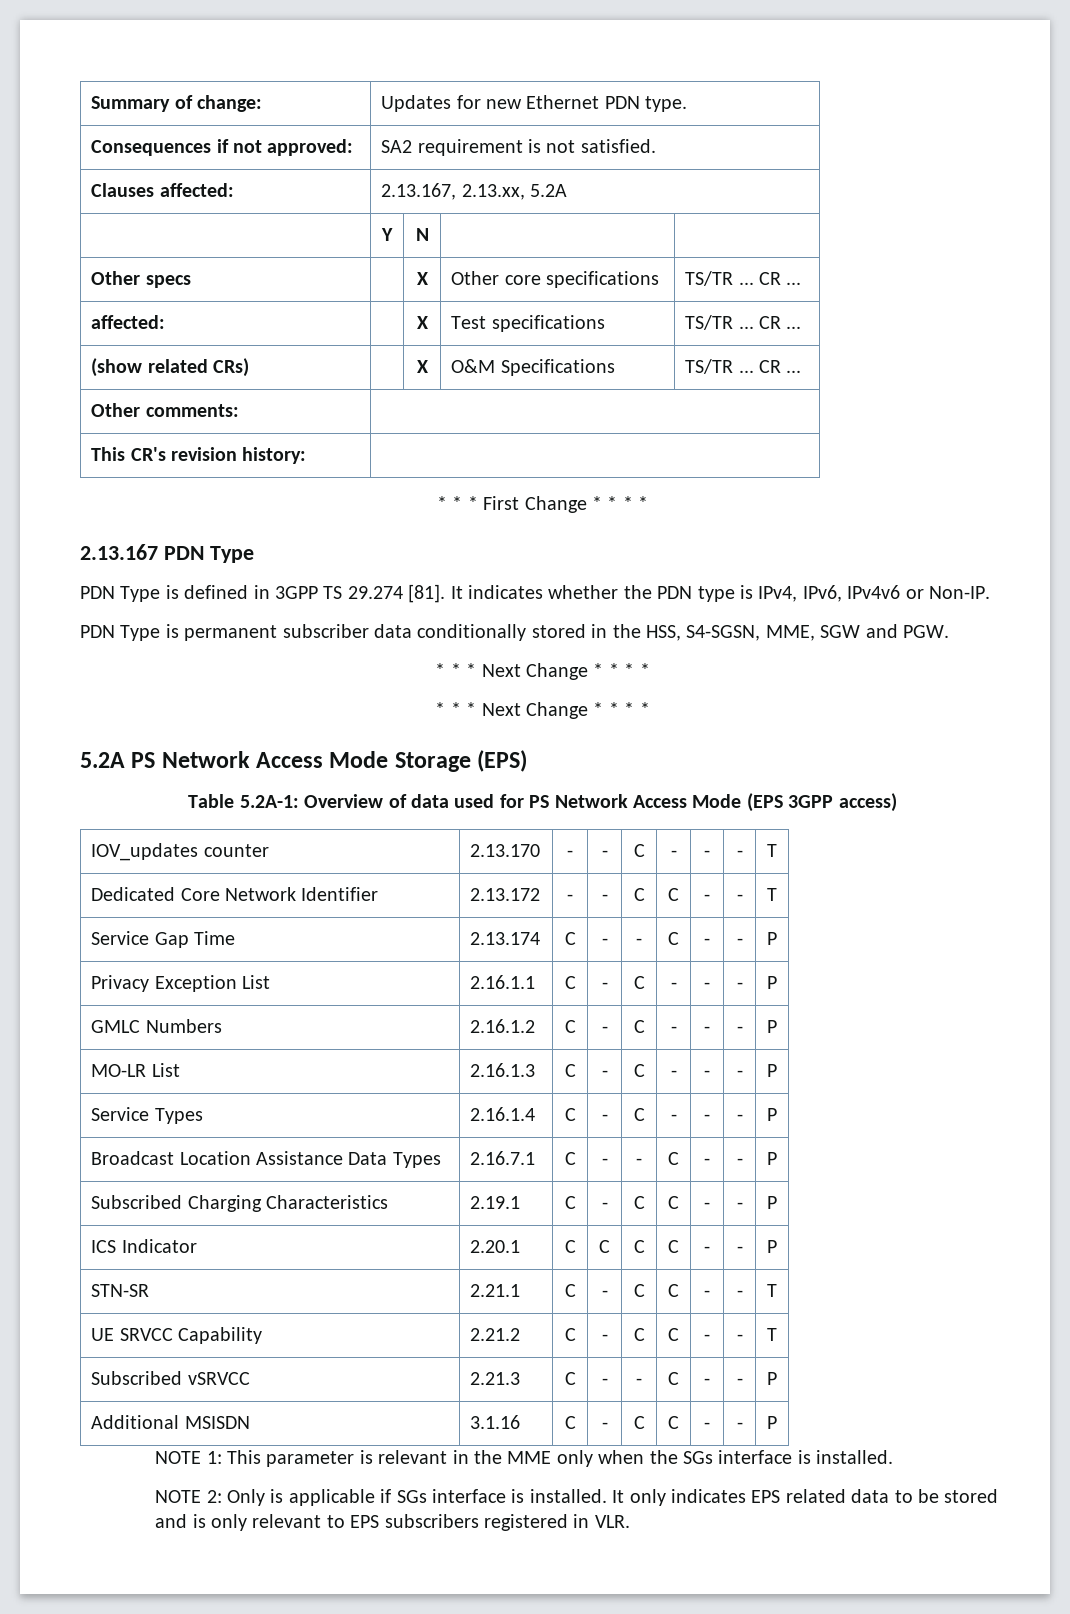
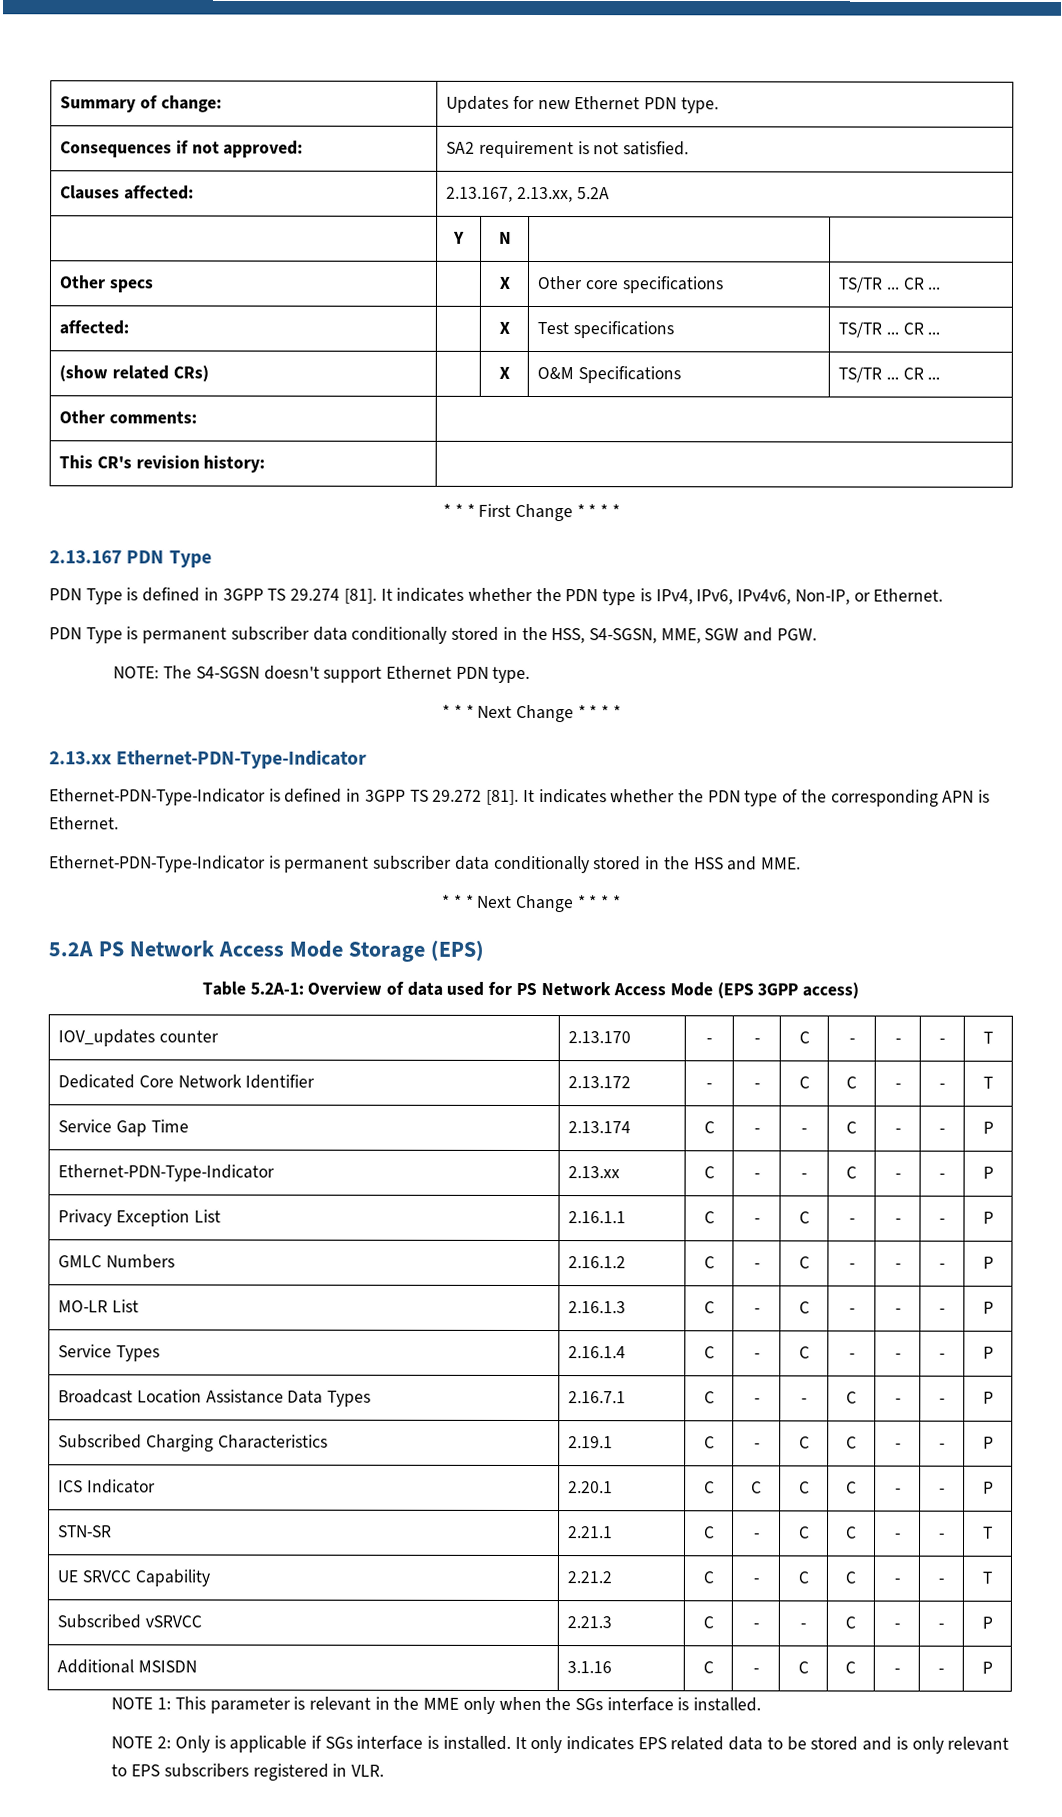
[847,585,990,599] IPv4v6 or Non-IP. -> [737,588,944,605] IPv4v6, Non-IP, or Ethernet.
[435,663,650,680] // * * * Next Change * * * * -> [113,665,531,683] [442,704,621,723] [49,750,368,769] [49,788,991,807] [49,816,119,830] [49,855,801,874] // NOTE: The S4-SGSN doesn't support Ethernet PDN type. // * * * Next Change * * * * // 2.13.xx Ethernet-PDN-Type-Indicator // Ethernet-PDN-Type-Indicator is defined in 3GPP TS 29.272 [81]. It indicates whether the PDN type of the corresponding APN is Ethernet. // Ethernet-PDN-Type-Indicator is permanent subscriber data conditionally stored in the HSS and MME.
(777, 938) none -> [58,1164,276,1182] [568,1166,621,1179] [703,1166,715,1179] [753,1173,760,1179] [801,1173,807,1179] [846,1166,857,1179] [894,1173,901,1179] [939,1173,945,1179] [982,1166,994,1179] // Ethernet-PDN-Type-Indicator | 2.13.xx | C | - | - | C | - | - | P

